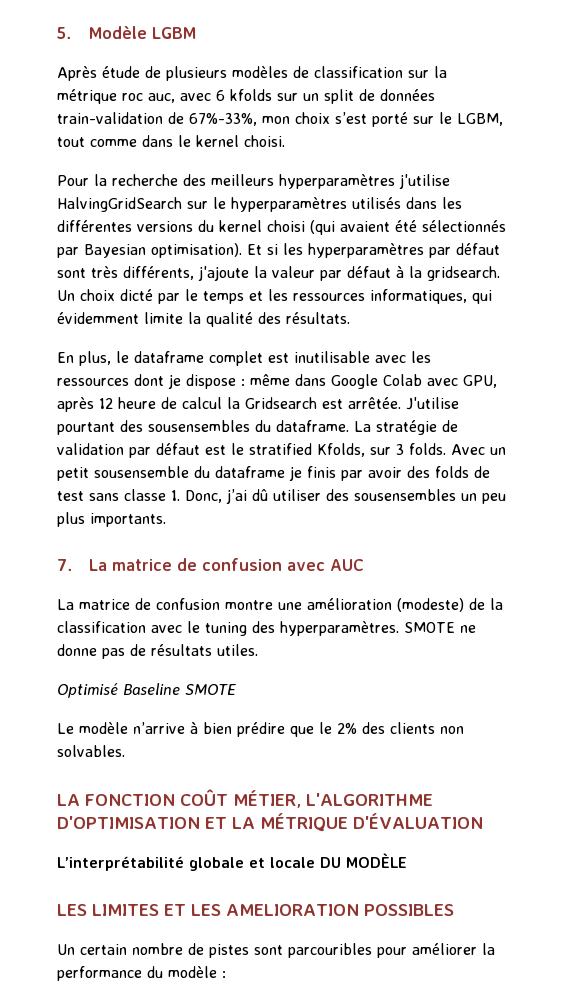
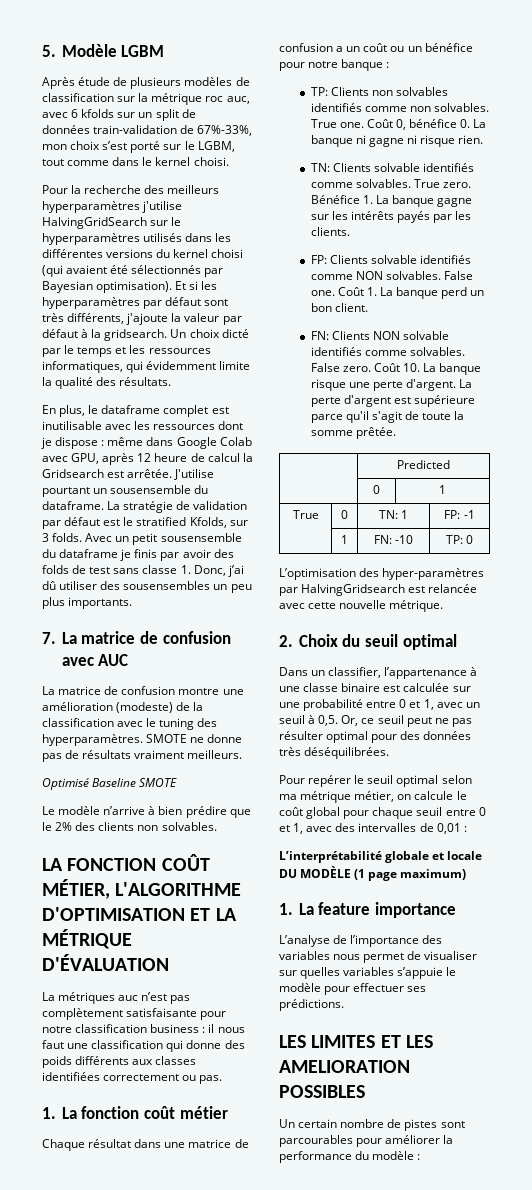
(375, 95) none -> (196, 113) //
[120,420,250,432] des sousensembles -> [93,485,192,494] un sousensemble
[217,644,258,656] utiles. -> [134,750,243,759] vraiment meilleurs.
(483, 821) none -> [42,992,191,1004] [42,1008,227,1020] [42,1024,245,1033] [42,1040,245,1052] [42,1056,197,1068] [42,1072,223,1084] [42,1106,228,1119] [42,1139,249,1151] [279,43,473,52] [279,59,390,71] [310,87,448,96] [310,103,489,112] [310,119,487,130] [310,135,484,147] [310,163,474,172] [310,179,471,188] [310,195,472,207] [310,211,472,223] [310,227,350,236] [310,255,471,264] [310,271,473,280] [310,287,485,299] [310,303,368,312] [310,331,449,340] [310,347,465,356] [310,363,482,375] [310,379,472,391] [310,395,475,407] [310,411,465,423] [310,427,396,439] [397,460,450,469] [373,485,380,494] [439,485,446,494] [292,510,319,519] [341,510,348,519] [378,510,409,519] [444,510,475,519] [341,535,348,544] [373,535,414,544] [445,535,474,544] [279,568,485,580] [279,584,478,596] [279,600,444,612] [279,634,457,650] [279,667,478,679] [279,683,471,692] [279,699,480,711] [279,715,472,727] [279,731,472,743] [279,747,390,759] [279,775,472,787] [279,791,467,803] [279,807,486,819] [279,823,467,834] // La métriques auc n’est pas complètement satisfaisante pour notre classification business : il nous faut une classification qui donne des poids différents aux classes identifiées correctement ou pas. // 1. La fonction coût métier // Chaque résultat dans une matrice de confusion a un coût ou un bénéfice pour notre banque : // TP: Clients non solvables identifiés comme non solvables. True one. Coût 0, bénéfice 0. La banque ni gagne ni risque rien. // TN: Clients solvable identifiés comme solvables. True zero. Bénéfice 1. La banque gagne sur les intérêts payés par les clients. // FP: Clients solvable identifiés comme NON solvables. False one. Coût 1. La banque perd un bon client. // FN: Clients NON solvable identifiés comme solvables. False zero. Coût 10. La banque risque une perte d'argent. La perte d'argent est supérieure parce qu'il s'agit de toute la somme prêtée. // | Predicted // | 0 | 1 // True | 0 | TN: 1 | FP: -1 // | 1 | FN: -10 | TP: 0 // L’optimisation des hyper-paramètres par HalvingGridsearch est relancée avec cette nouvelle métrique. // 2. Choix du seuil optimal // Dans un classifier, l’appartenance à une classe binaire est calculée sur une probabilité entre 0 et 1, avec un seuil à 0,5. Or, ce seuil peut ne pas résulter optimal pour des données très déséquilibrées. // Pour repérer le seuil optimal selon ma métrique métier, on calcule le coût global pour chaque seuil entre 0 et 1, avec des intervalles de 0,01 :
(407, 860) none -> [354,869,467,881] [279,902,456,918] [279,935,443,947] [279,951,478,963] [279,967,457,979] [279,983,427,995] [279,999,344,1011] (1 page maximum) // 1. La feature importance // L’analyse de l’importance des variables nous permet de visualiser sur quelles variables s’appuie le modèle pour effectuer ses prédictions.
[288,943,372,958] parcouribles -> [279,1135,353,1147] parcourables

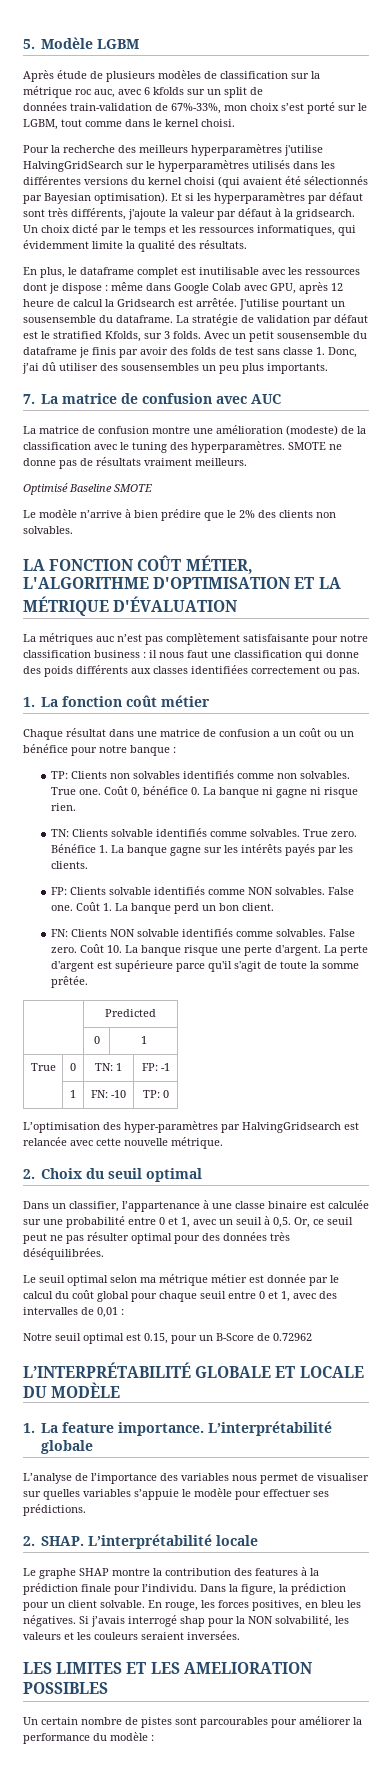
[279,775,365,787] Pour repérer le -> [23,1275,36,1283] Le
[354,791,467,802] métier, on calcule le -> [211,1274,339,1286] [23,1291,69,1299] métier est donnée par le calcul du
[279,851,483,863] L’interprétabilité globale et locale -> [23,1333,312,1344] [23,1362,364,1378] Notre seuil optimal est 0.15, pour un B-Score de 0.72962 // L’INTERPRÉTABILITÉ GLOBALE ET LOCALE
[354,869,467,881] (1 page maximum) -> (121, 1390) none
[374,902,456,918] importance -> [117,1421,332,1436] [40,1440,93,1454] importance. L’interprétabilité globale
(344, 1005) none -> [23,1534,258,1549] [23,1567,319,1579] [23,1583,346,1595] [23,1600,361,1611] [23,1615,349,1627] [23,1631,240,1640] // 2. SHAP. L’interprétabilité locale // Le graphe SHAP montre la contribution des features à la prédiction finale pour l’individu. Dans la figure, la prédiction pour un client solvable. En rouge, les forces positives, en bleu les négatives. Si j’avais interrogé shap pour la NON solvabilité, les valeurs et les couleurs seraient inversées.

